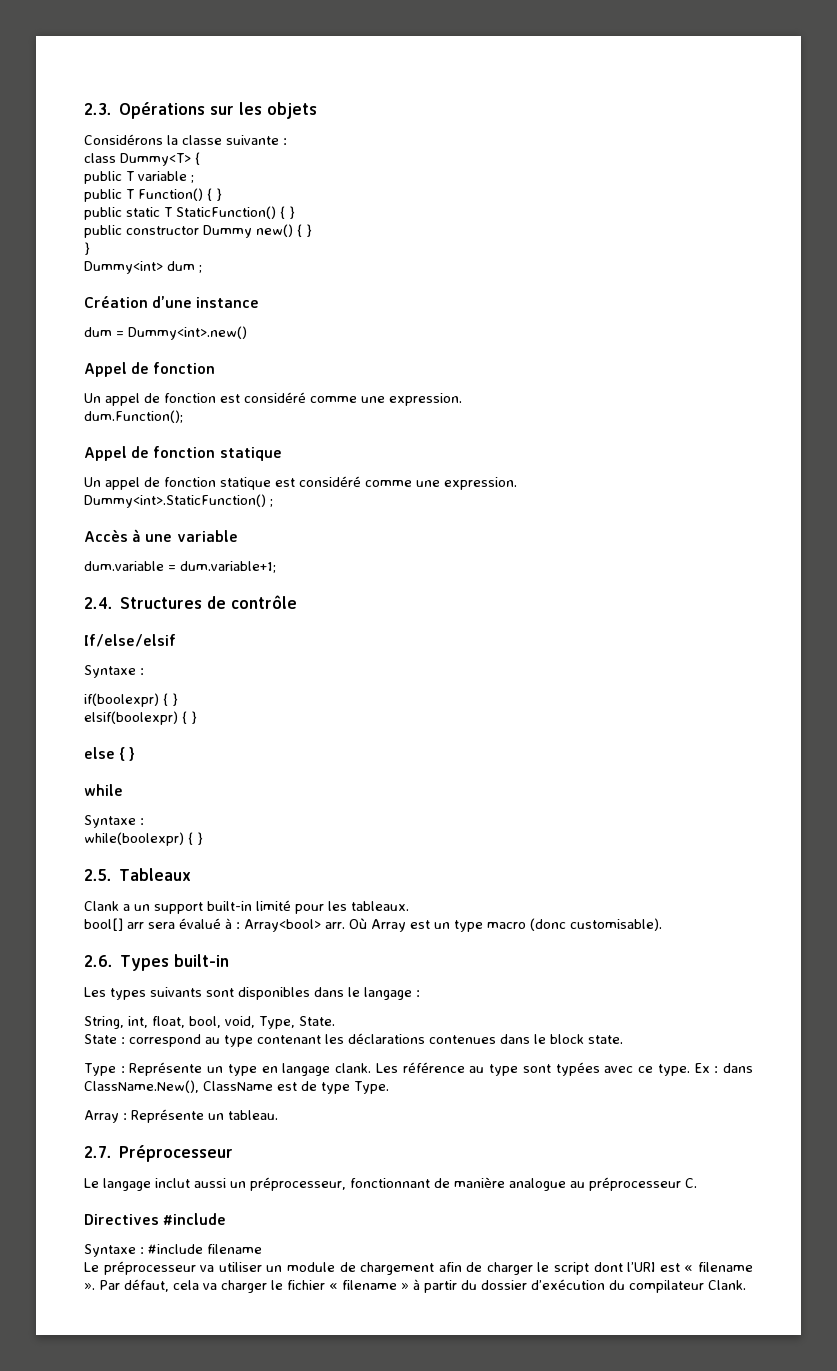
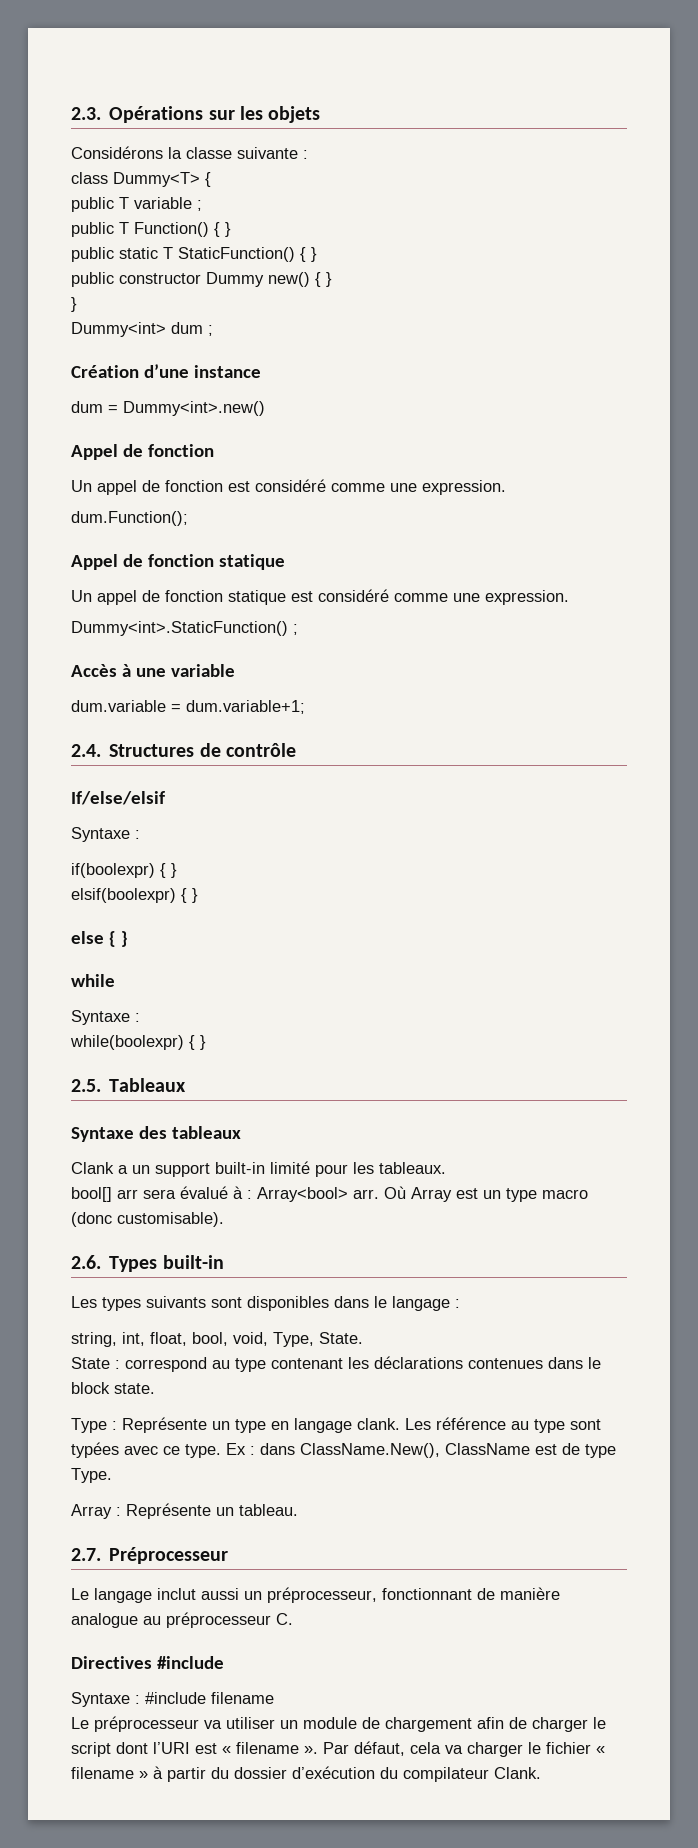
(192, 874) none -> [71,1126,241,1142] // Syntaxe des tableaux
[84,1016,124,1029] String, -> [71,1332,117,1347] string,

